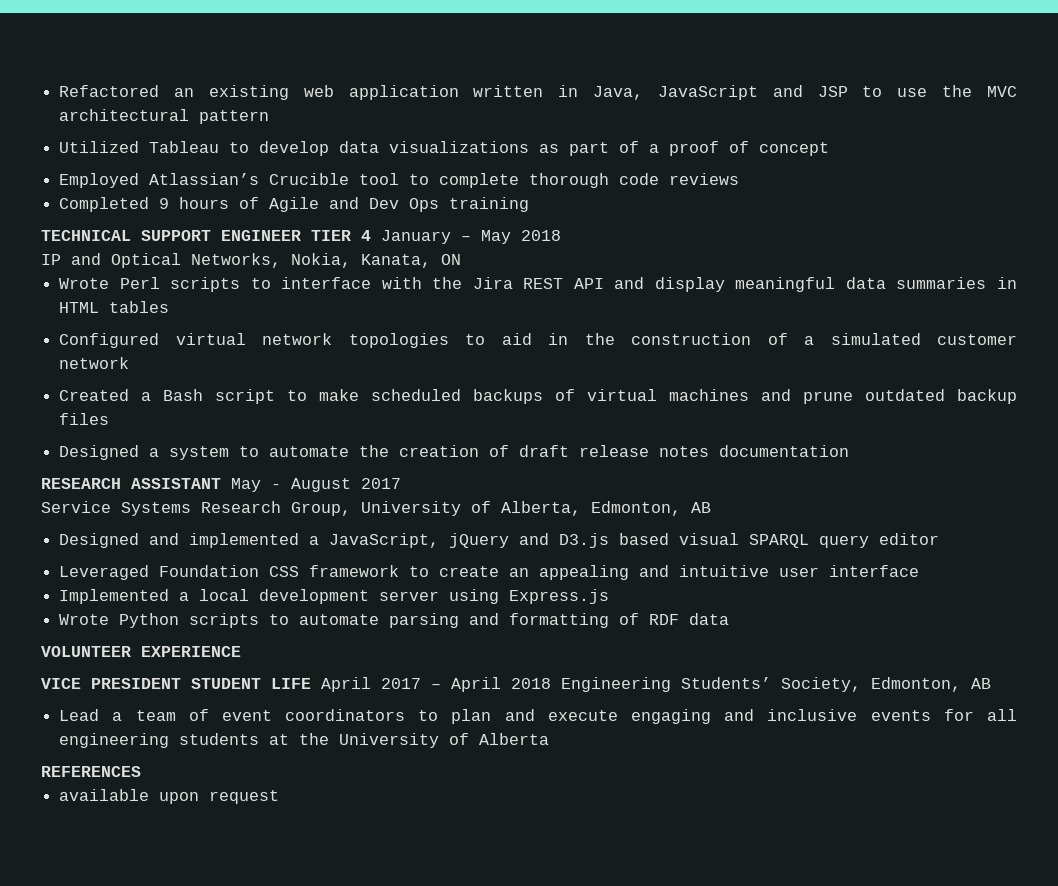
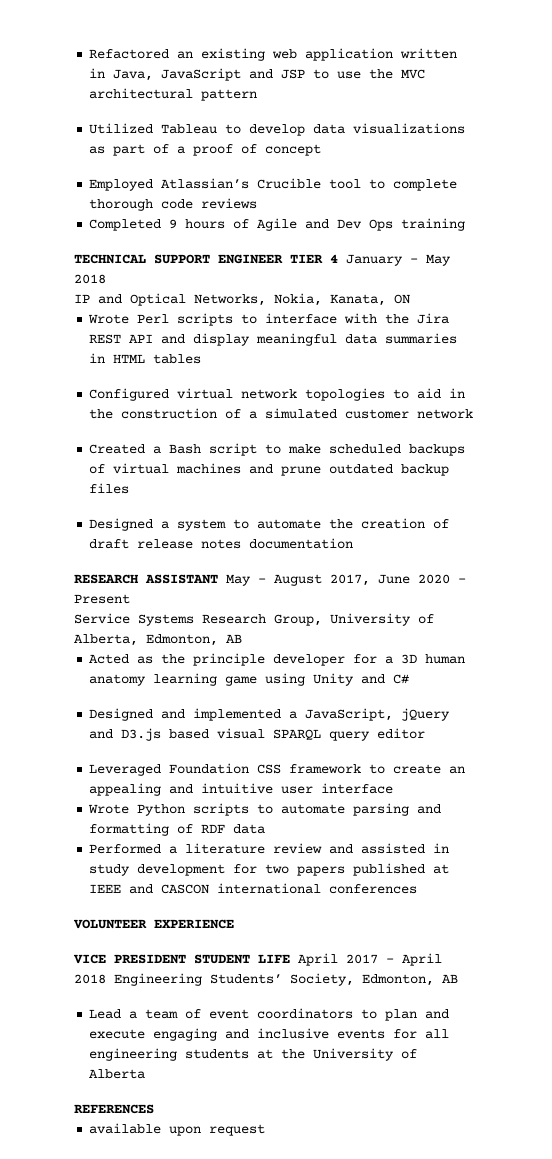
[361,478,401,489] 2017 -> [330,574,466,586] [74,594,130,604] 2017, June 2020 - Present
(711, 507) none -> [89,653,466,666] [89,673,410,686] // Acted as the principle developer for a 3D human anatomy learning game using Unity and C#
[59,589,610,604] // Implemented a local development server using Express.js -> (394, 788) none
(730, 619) none -> [89,843,450,854] [89,863,450,876] [89,883,418,894] // Performed a literature review and assisted in study development for two papers published at IEEE and CASCON international conferences

